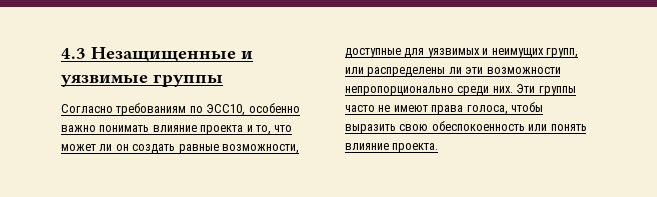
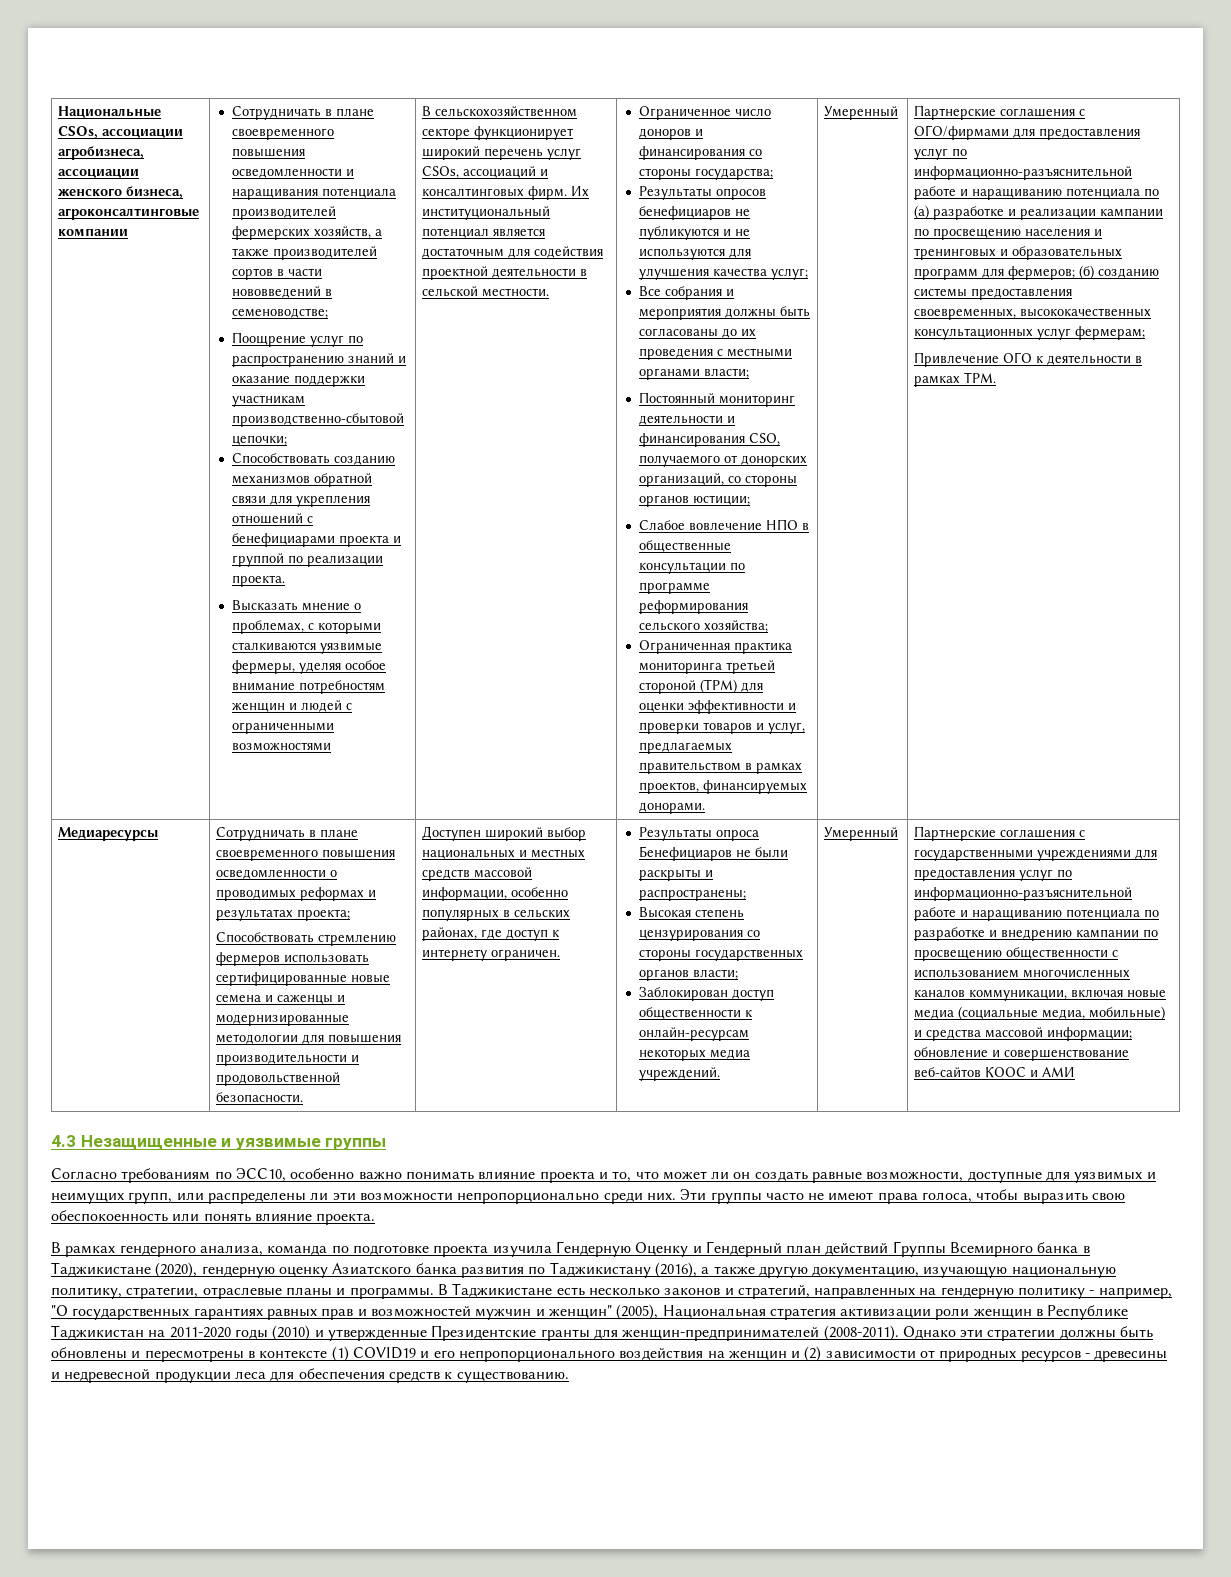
(61, 53) none -> [58,106,162,118] [58,126,184,139] [58,146,145,160] [58,169,140,178] [58,186,184,199] [58,208,200,220] [58,228,129,237] [232,106,375,120] [232,128,335,140] [232,148,306,157] [232,168,355,178] [232,188,397,200] [232,206,337,220] [232,226,383,240] [232,246,378,260] [232,268,323,280] [232,286,333,298] [232,308,329,319] [232,332,364,347] [232,353,407,367] [232,375,366,387] [232,395,306,407] [232,413,405,427] [232,435,288,446] [232,453,396,465] [232,473,373,487] [232,495,371,507] [232,513,314,524] [232,533,402,547] [232,553,384,567] [232,575,286,587] [232,600,362,611] [232,620,382,634] [232,642,383,654] [232,660,387,674] [232,680,386,694] [232,700,353,712] [232,722,335,734] [232,742,332,751] [422,106,578,117] [422,126,574,140] [422,146,582,160] [422,166,549,179] [422,186,590,200] [422,206,551,220] [422,228,546,238] [422,246,604,258] [422,266,588,280] [422,286,550,297] [639,106,772,120] [639,128,704,140] [639,146,763,160] [639,168,774,180] [639,186,767,200] [639,206,751,220] [639,226,751,240] [639,248,752,260] [639,268,809,280] [639,286,735,300] [639,306,811,320] [639,328,757,338] [639,348,793,360] [639,368,750,380] [639,392,796,407] [639,415,736,425] [639,433,781,447] [639,455,808,467] [639,473,798,487] [639,495,751,507] [639,519,810,531] [639,540,732,552] [639,562,746,574] [639,582,711,594] [639,600,749,614] [639,620,769,633] [639,640,793,654] [639,660,776,674] [639,679,764,694] [639,700,797,714] [639,722,806,734] [639,742,733,754] [639,762,803,774] [639,780,808,794] [639,802,706,814] [824,106,899,120] [914,105,1086,120] [914,125,1141,140] [914,148,968,160] [914,166,1133,180] [914,186,1160,200] [914,205,1164,220] [914,228,1103,240] [914,246,1123,260] [914,265,1160,280] [914,288,1073,300] [914,308,1152,320] [914,326,1146,340] [914,352,1143,367] [914,372,997,387] [58,827,159,841] [216,827,359,841] [216,849,396,861] [216,869,338,879] [216,887,377,901] [216,909,351,921] [216,932,397,946] [216,952,370,966] [216,972,391,986] [216,994,346,1004] [216,1014,350,1026] [216,1034,402,1044] [216,1054,360,1066] [216,1072,341,1086] [216,1092,304,1102] [422,826,587,841] [422,849,586,859] [422,867,533,881] [422,887,569,901] [422,909,571,921] [422,927,560,941] [422,949,561,961] [639,827,760,841] [639,846,789,861] [639,869,714,881] [639,889,747,901] [639,907,745,918] [639,930,761,941] [639,949,804,961] [639,969,739,981] [639,987,775,1001] [639,1007,753,1019] [639,1027,750,1041] [639,1049,751,1061] [639,1067,721,1081] [824,827,899,841] [914,826,1086,841] [914,849,1158,861] [914,869,1073,881] [914,887,1133,901] [914,907,1160,921] [914,927,1159,941] [914,947,1119,961] [914,969,1131,978] [914,989,1167,1001] [914,1006,1166,1020] [914,1027,1133,1041] [914,1047,1130,1061] [914,1067,1076,1078] Национальные CSOs, ассоциации агробизнеса, ассоциации женского бизнеса, агроконсалтинговые компании | Сотрудничать в плане своевременного повышения осведомленности и наращивания потенциала производителей фермерских хозяйств, а также производителей сортов в части нововведений в семеноводстве; // Поощрение услуг по распространению знаний и оказание поддержки участникам производственно-сбытовой цепочки; // Способствовать созданию механизмов обратной связи для укрепления отношений с бенефициарами проекта и группой по реализации проекта. // Высказать мнение о проблемах, с которыми сталкиваются уязвимые фермеры, уделяя особое внимание потребностям женщин и людей с ограниченными возможностями | В сельскохозяйственном секторе функционирует широкий перечень услуг CSOs, ассоциаций и консалтинговых фирм. Их институциональный потенциал является достаточным для содействия проектной деятельности в сельской местности. | Ограниченное число доноров и финансирования со стороны государства; // Результаты опросов бенефициаров не публикуются и не используются для улучшения качества услуг; // Все собрания и мероприятия должны быть согласованы до их проведения с местными органами власти; // Постоянный мониторинг деятельности и финансирования CSO, получаемого от донорских организаций, со стороны органов юстиции; // Слабое вовлечение НПО в общественные консультации по программе реформирования сельского хозяйства; // Ограниченная практика мониторинга третьей стороной (TPM) для оценки эффективности и проверки товаров и услуг, предлагаемых правительством в рамках проектов, финансируемых донорами. | Умеренный | Партнерские соглашения с ОГО/фирмами для предоставления услуг по информационно-разъяснительной работе и наращиванию потенциала по (а) разработке и реализации кампании по просвещению населения и тренинговых и образовательных программ для фермеров; (б) созданию системы предоставления своевременных, высококачественных консультационных услуг фермерам; // Привлечение ОГО к деятельности в рамках TPM. // Медиаресурсы | Сотрудничать в плане своевременного повышения осведомленности о проводимых реформах и результатах проекта; // Способствовать стремлению фермеров использовать сертифицированные новые семена и саженцы и модернизированные методологии для повышения производительности и продовольственной безопасности. | Доступен широкий выбор национальных и местных средств массовой информации, особенно популярных в сельских районах, где доступ к интернету ограничен. | Результаты опроса Бенефициаров не были раскрыты и распространены; // Высокая степень цензурирования со стороны государственных органов власти; // Заблокирован доступ общественности к онлайн-ресурсам некоторых медиа учреждений. | Умеренный | Партнерские соглашения с государственными учреждениями для предоставления услуг по информационно-разъяснительной работе и наращиванию потенциала по разработке и внедрению кампании по просвещению общественности с использованием многочисленных каналов коммуникации, включая новые медиа (социальные медиа, мобильные) и средства массовой информации; обновление и совершенствование веб-сайтов КООС и АМИ //
(439, 148) none -> [51,1241,1090,1257] [51,1262,1116,1278] [51,1283,1172,1299] [51,1304,1129,1320] [51,1325,1154,1341] [51,1346,1168,1362] [51,1368,569,1383] // В рамках гендерного анализа, команда по подготовке проекта изучила Гендерную Оценку и Гендерный план действий Группы Всемирного банка в Таджикистане (2020), гендерную оценку Азиатского банка развития по Таджикистану (2016), а также другую документацию, изучающую национальную политику, стратегии, отраслевые планы и программы. В Таджикистане есть несколько законов и стратегий, направленных на гендерную политику - например, "О государственных гарантиях равных прав и возможностей мужчин и женщин" (2005), Национальная стратегия активизации роли женщин в Республике Таджикистан на 2011-2020 годы (2010) и утвержденные Президентские гранты для женщин-предпринимателей (2008-2011). Однако эти стратегии должны быть обновлены и пересмотрены в контексте (1) COVID19 и его непропорционального воздействия на женщин и (2) зависимости от природных ресурсов - древесины и недревесной продукции леса для обеспечения средств к существованию.

